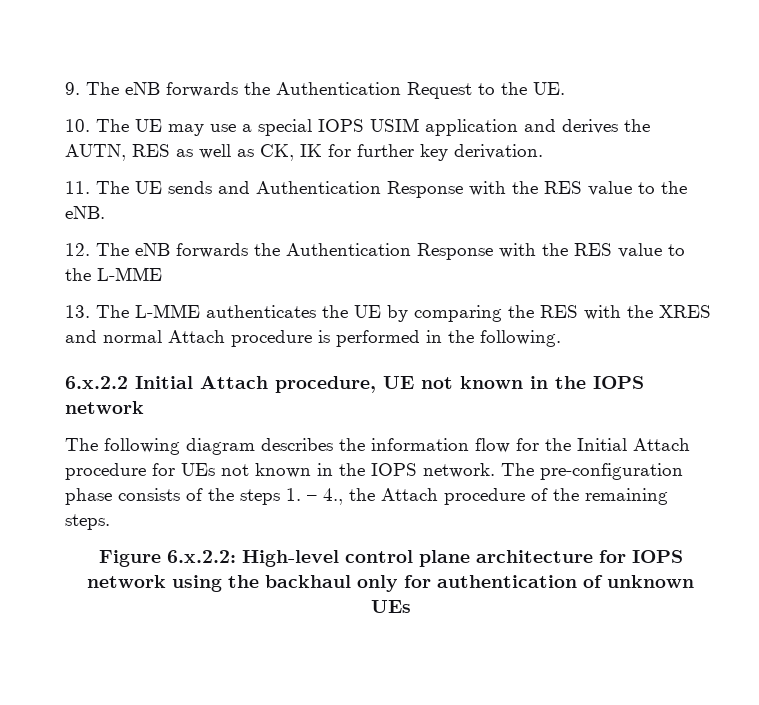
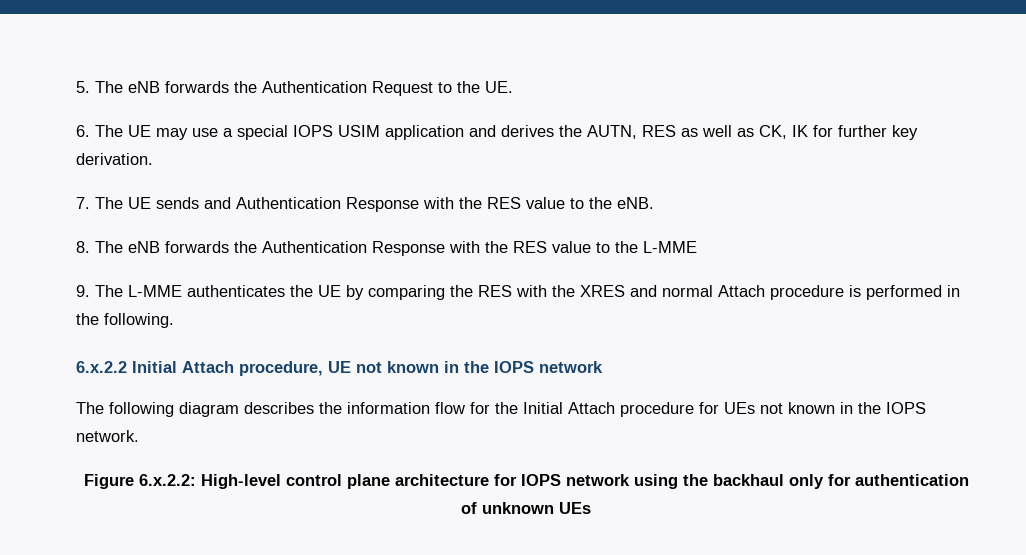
[65,82,80,95] 9. -> [76,81,90,93] 5.
[65,119,90,132] 10. -> [76,125,90,137] 6.
[65,181,90,194] 11. -> [76,197,90,209] 7.
[65,243,90,256] 12. -> [76,241,90,253] 8.
[65,305,90,318] 13. -> [76,285,90,297] 9.
[501,463,683,480] [65,488,668,505] [65,514,110,530] The pre-configuration phase consists of the steps 1. – 4., the Attach procedure of the remaining steps. -> (139, 436) none

